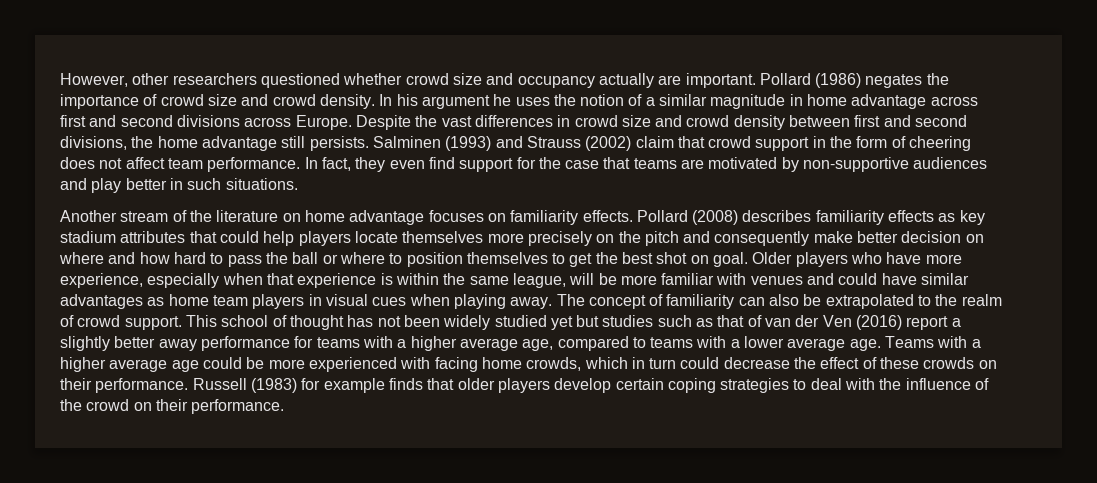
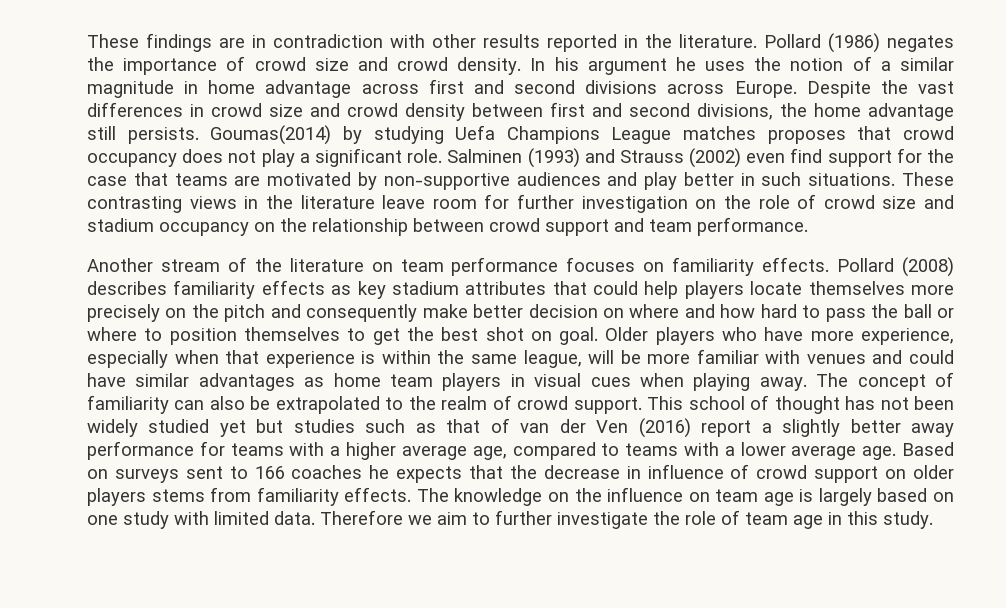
[60,73,756,88] However, other researchers questioned whether crowd size and occupancy actually are important. -> [87,33,757,52] These findings are in contradiction with other results reported in the literature.
(369, 143) none -> [210,125,954,145] [87,148,443,167] Goumas(2014) by studying Uefa Champions League matches proposes that crowd occupancy does not play a significant role.
[635,136,972,151] [60,157,386,172] claim that crowd support in the form of cheering does not affect team performance. In fact, they -> (742, 158) none
(298, 184) none -> [902,172,955,186] [87,194,954,213] [87,217,808,236] These contrasting views in the literature leave room for further investigation on the role of crowd size and stadium occupancy on the relationship between crowd support and team performance.
[304,210,425,225] home advantage -> [400,257,559,276] team performance
[885,336,981,348] [60,357,997,372] [60,378,990,393] [60,399,285,414] Teams with a higher average age could be more experienced with facing home crowds, which in turn could decrease the effect of these crowds on their performance. Russell (1983) for example finds that older players develop certain coping strategies to deal with the influence of the crowd on their performance. -> [902,442,954,456] [87,464,954,483] [87,487,954,506] [87,510,933,529] Based on surveys sent to 166 coaches he expects that the decrease in influence of crowd support on older players stems from familiarity effects. The knowledge on the influence on team age is largely based on one study with limited data. Therefore we aim to further investigate the role of team age in this study.

